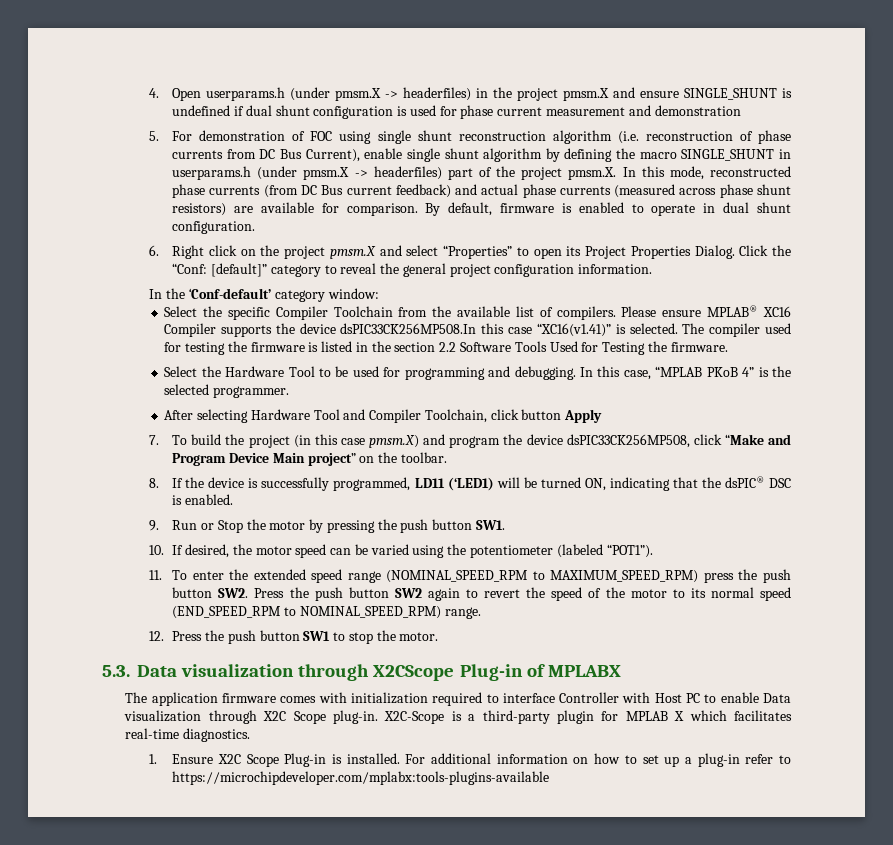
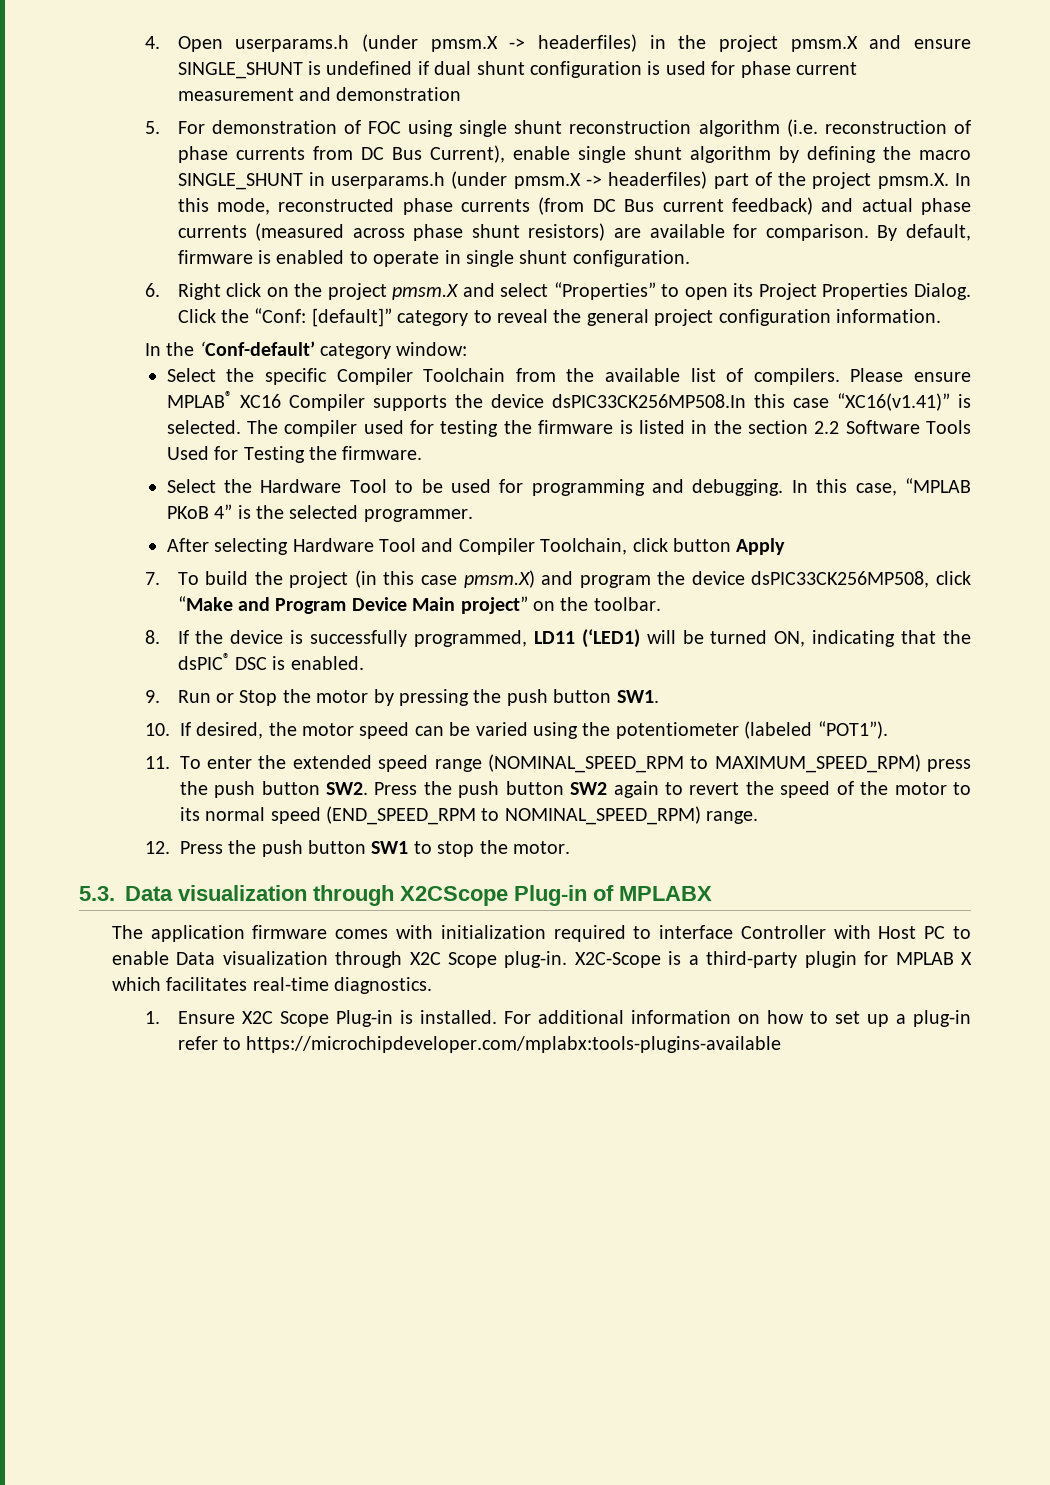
[723,202,750,213] dual -> [465,250,514,267] single

